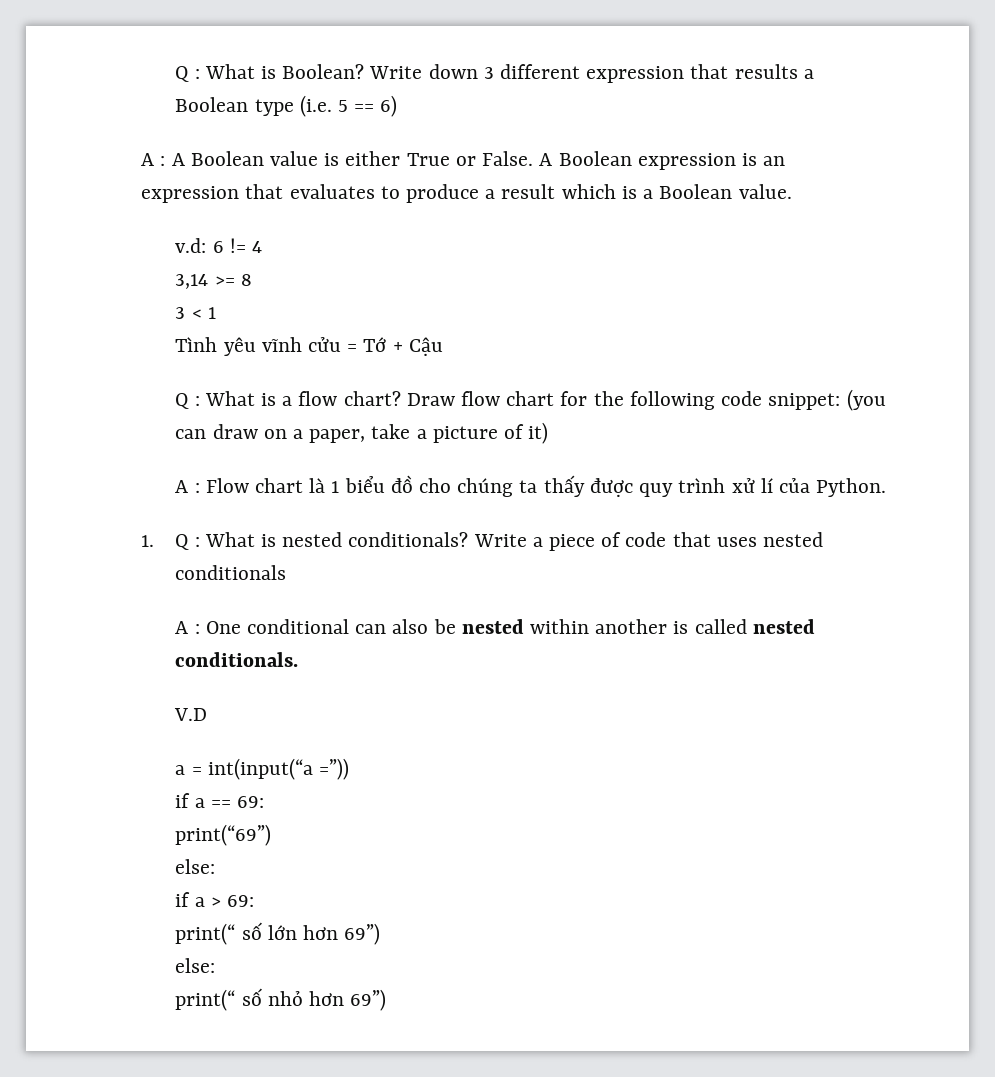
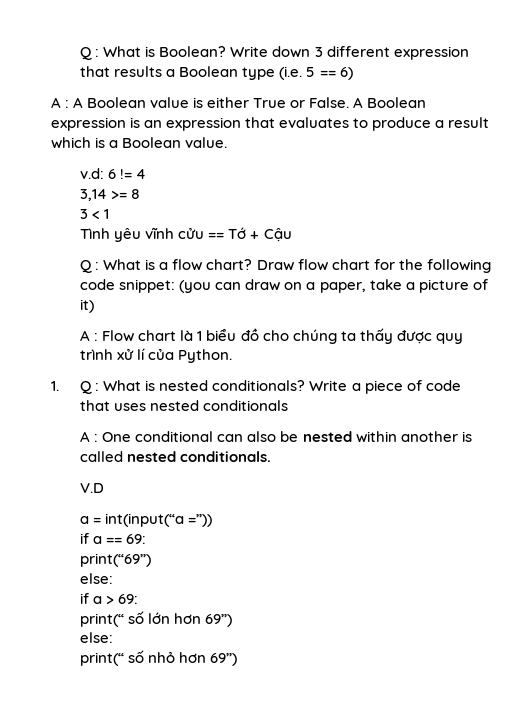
[347,344,358,352] = -> [208,232,225,239] ==

